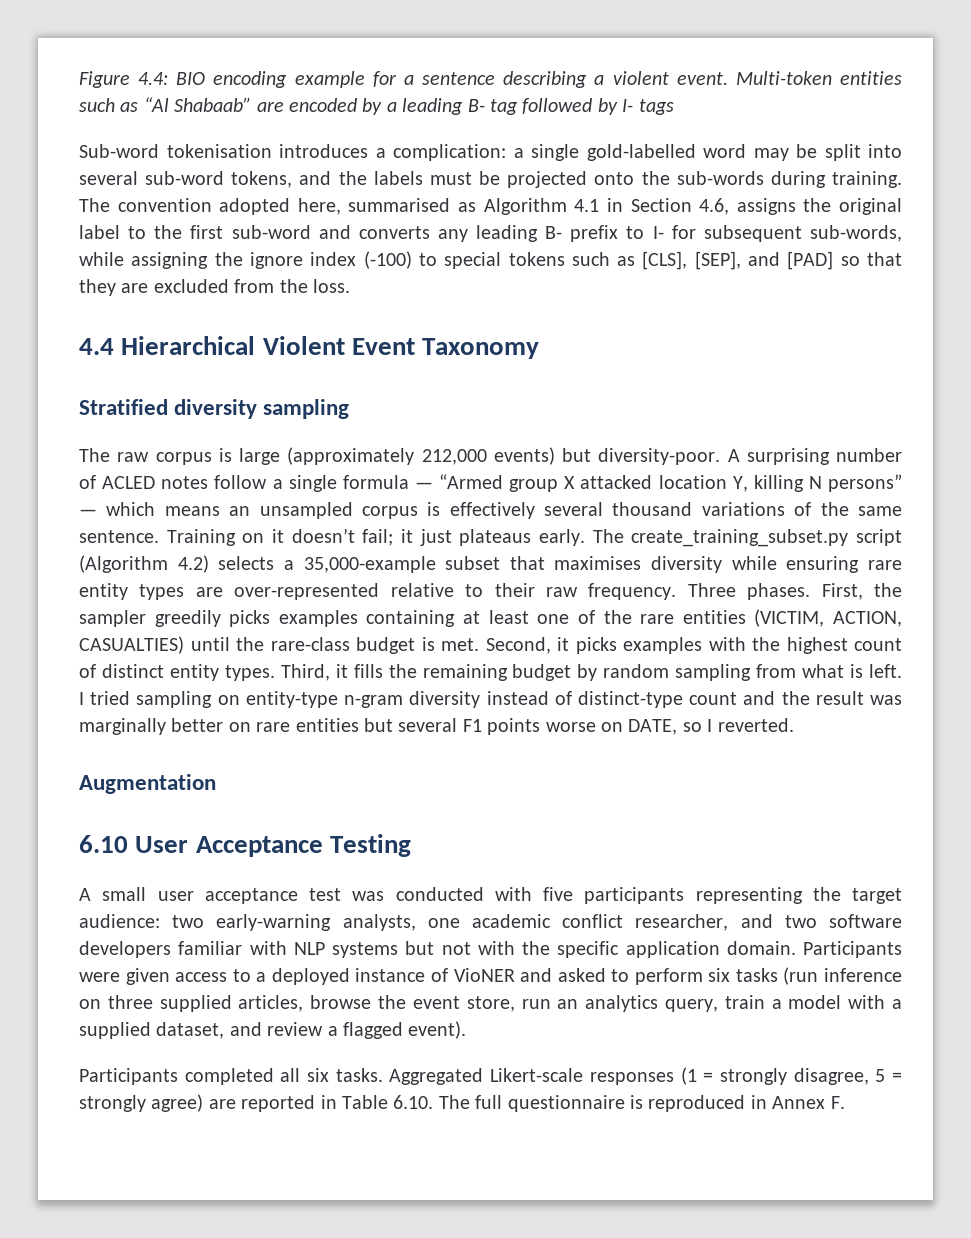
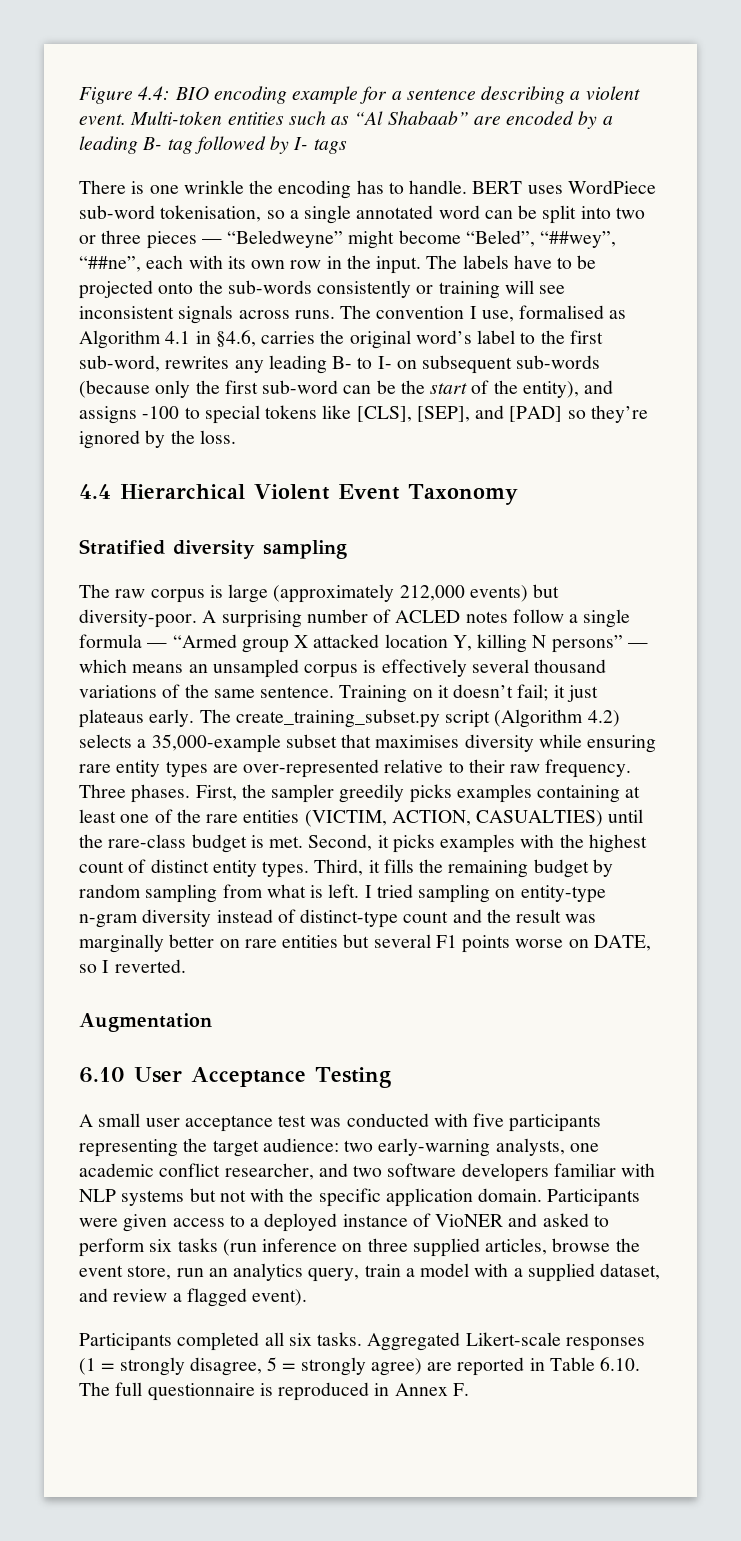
[79,144,902,161] [79,171,472,188] Sub-word tokenisation introduces a complication: a single gold-labelled word may be split into several sub-word tokens, and the labels must -> [79,180,656,199] [79,205,645,224] [79,230,617,249] [79,255,573,274] There is one wrinkle the encoding has to handle. BERT uses WordPiece sub-word tokenisation, so a single annotated word can be split into two or three pieces — “Beledweyne” might become “Beled”, “##wey”, “##ne”, each with its own row in the input. The labels have to
[770,171,902,188] [79,198,451,215] during training. The convention adopted here, summarised -> [317,280,566,299] [79,305,605,324] consistently or training will see inconsistent signals across runs. The convention I use, formalised
[630,198,796,215] Section 4.6, assigns -> [215,330,316,347] §4.6, carries
(902, 206) none -> [415,330,472,344] word’s
[231,225,430,239] sub-word and converts -> [79,355,230,372] sub-word, rewrites
[570,225,619,242] prefix -> (353, 362) none
[671,225,902,242] [79,251,412,269] for subsequent sub-words, while assigning the ignore index (-100) -> [396,355,601,374] [79,380,614,398] [79,406,180,424] on subsequent sub-words (because only the first sub-word can be the start of the entity), and assigns -100
[571,252,636,266] such as -> [322,405,352,419] like
[867,252,902,266] [79,279,275,296] that they are excluded from -> [590,405,648,423] [79,430,166,449] they’re ignored by

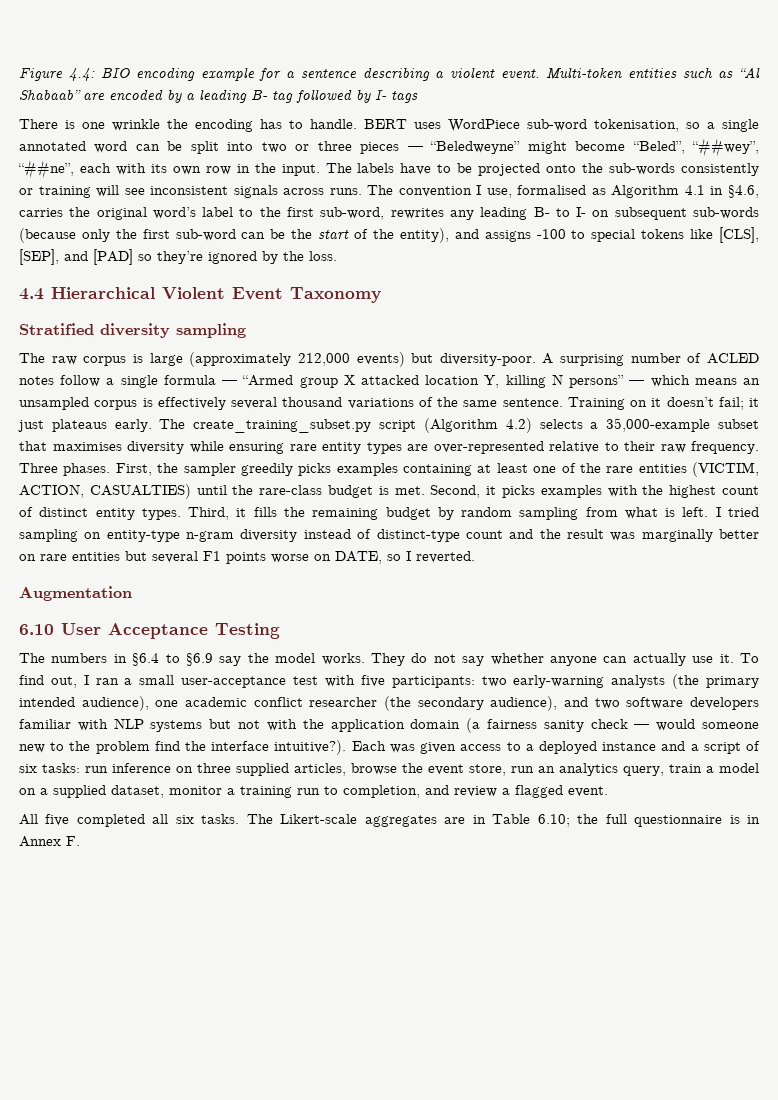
[79,1113,602,1132] [79,1138,599,1157] [79,1163,314,1180] A small user acceptance test was conducted with five participants representing the target audience: two early-warning analysts, one academic conflict researcher, -> [19,653,759,666] [19,674,760,689] [19,696,558,711] The numbers in §6.4 to §6.9 say the model works. They do not say whether anyone can actually use it. To find out, I ran a small user-acceptance test with five participants: two early-warning analysts (the primary intended audience), one academic conflict researcher (the secondary audience),
[318,1188,641,1207] [79,1218,118,1227] specific application domain. Participants were -> [330,718,759,733] [19,740,415,755] application domain (a fairness sanity check — would someone new to the problem find the interface intuitive?). Each was
[412,1213,609,1227] [79,1238,257,1257] of VioNER and asked to perform six tasks (run -> [661,741,761,754] [19,763,108,773] and a script of six tasks: run
[474,1263,509,1277] with -> [19,788,36,795] on
(661, 1271) none -> [169,785,420,798] monitor a training run to completion,
[252,1289,308,1306] [79,1333,172,1351] event). // Participants -> [568,786,608,797] [19,814,70,826] event. // All five
[367,1332,645,1351] [79,1357,641,1376] [79,1382,110,1396] Aggregated Likert-scale responses (1 = strongly disagree, 5 = strongly agree) are reported in Table 6.10. The -> [246,814,599,827] The Likert-scale aggregates are in Table 6.10; the
[278,1382,370,1401] reproduced -> (740, 819) none

